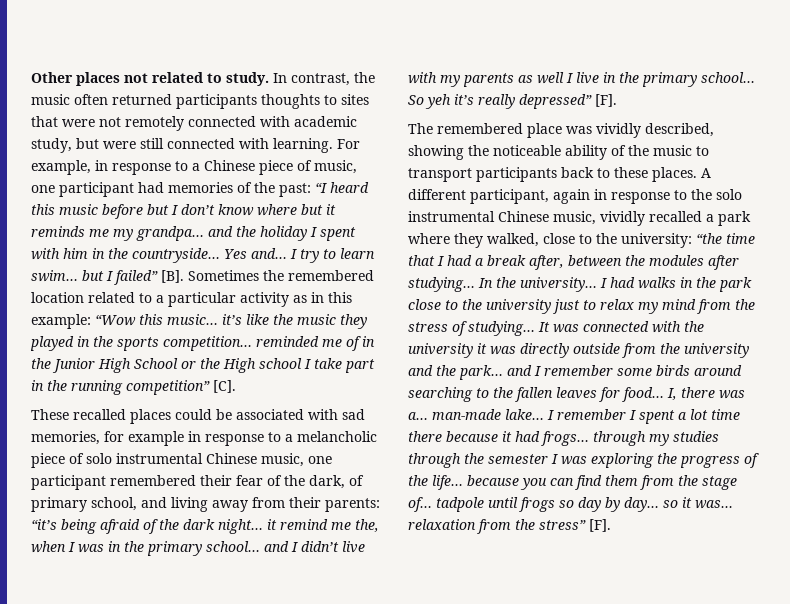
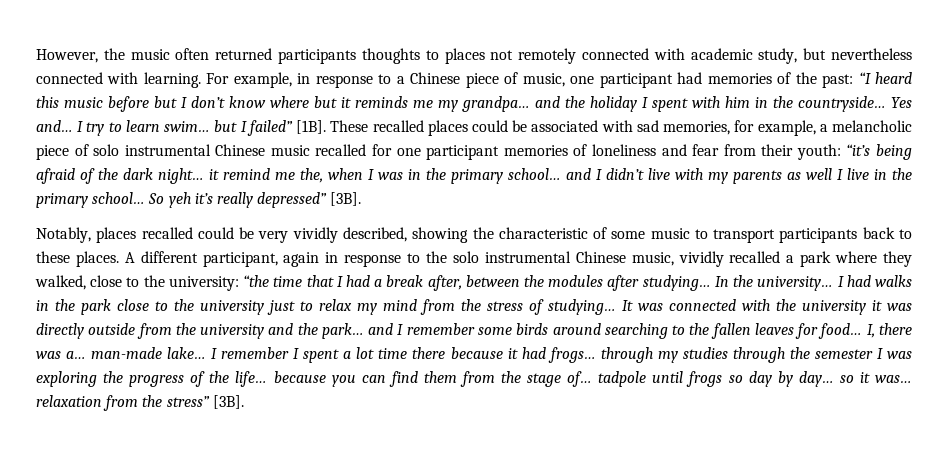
[31,72,350,86] Other places not related to study. In contrast, -> [36,49,98,63] However,
[341,94,369,105] [31,116,95,127] sites that were -> [444,48,485,64] places
[103,138,164,149] were still -> [831,48,912,60] nevertheless
[161,270,374,283] [31,292,352,307] [31,314,367,329] [30,336,375,351] [31,358,375,373] [31,380,236,395] [B]. Sometimes the remembered location related to a particular activity as in this example: “Wow this music… it’s like the music they played in the sports competition… reminded me of in the Junior High School or the High school I take part in the running competition” [C]. // -> [296,120,327,134] [1B].
[128,431,281,446] example in response to -> [757,120,816,136] example,
[261,453,332,467] [31,475,364,490] [31,497,248,512] music, one participant remembered their fear of the dark, of primary school, and living away -> [270,144,720,160] music recalled for one participant memories of loneliness and fear
[325,498,380,512] parents: -> [796,144,841,160] youth:
[595,94,617,107] [408,123,714,138] [408,145,649,160] [F]. // The remembered place was vividly described, showing the noticeable ability of the -> [330,192,362,206] [36,227,646,243] [3B]. // Notably, places recalled could be very vividly described, showing the characteristic of some
[589,519,611,532] [F]. -> [212,395,244,409] [3B].

